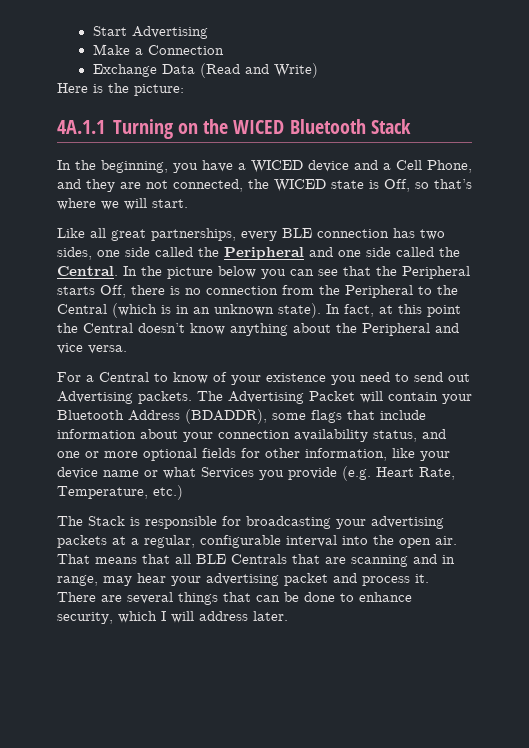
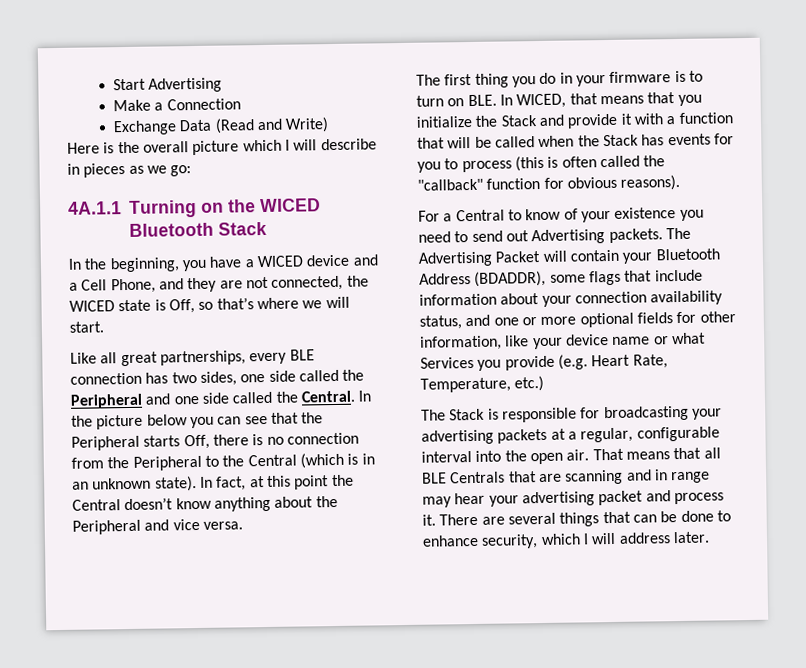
[134,84,184,96] picture: -> [142,138,377,156] [67,163,192,178] overall picture which I will describe in pieces as we go:
(127, 349) none -> [416,70,703,88] [416,92,702,109] [416,112,733,129] [417,133,734,149] [417,155,666,173] [417,174,681,191] // The first thing you do in your firmware is to turn on BLE. In WICED, that means that you initialize the Stack and provide it with a function that will be called when the Stack has events for you to process (this is often called the "callback" function for obvious reasons).
[57,575,98,586] range, -> [671,471,711,484] range

